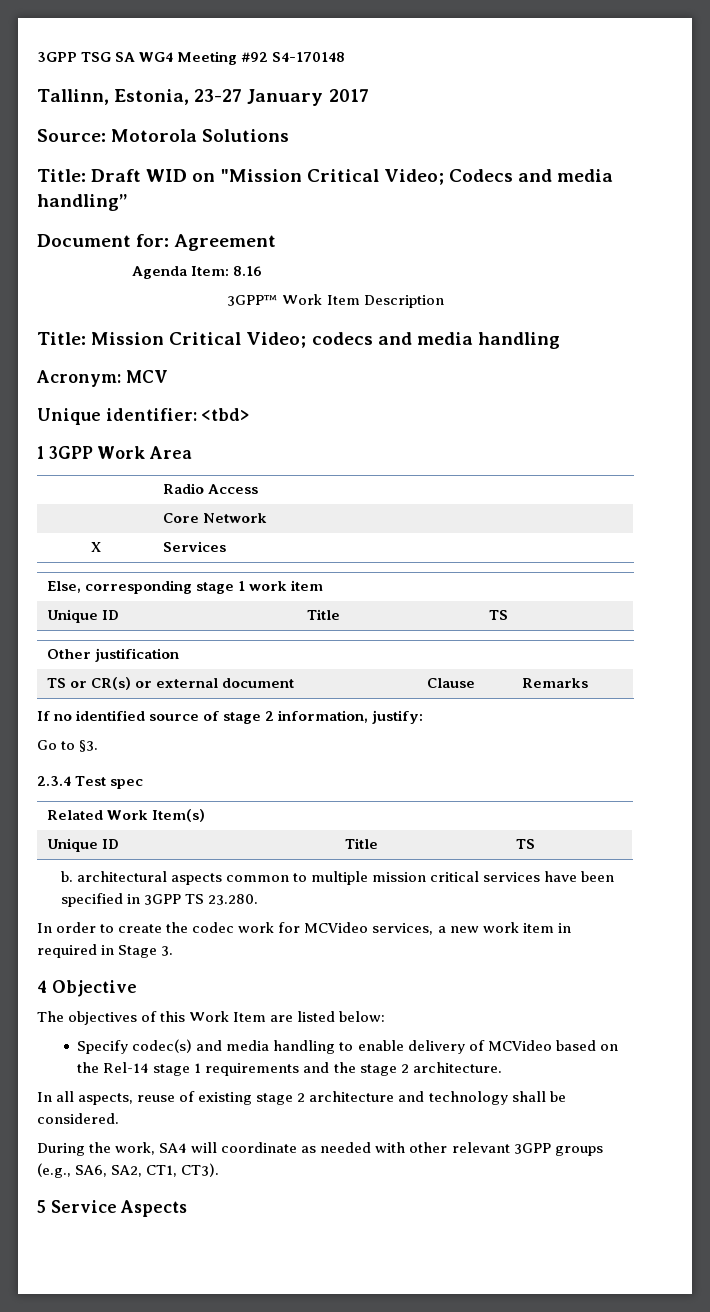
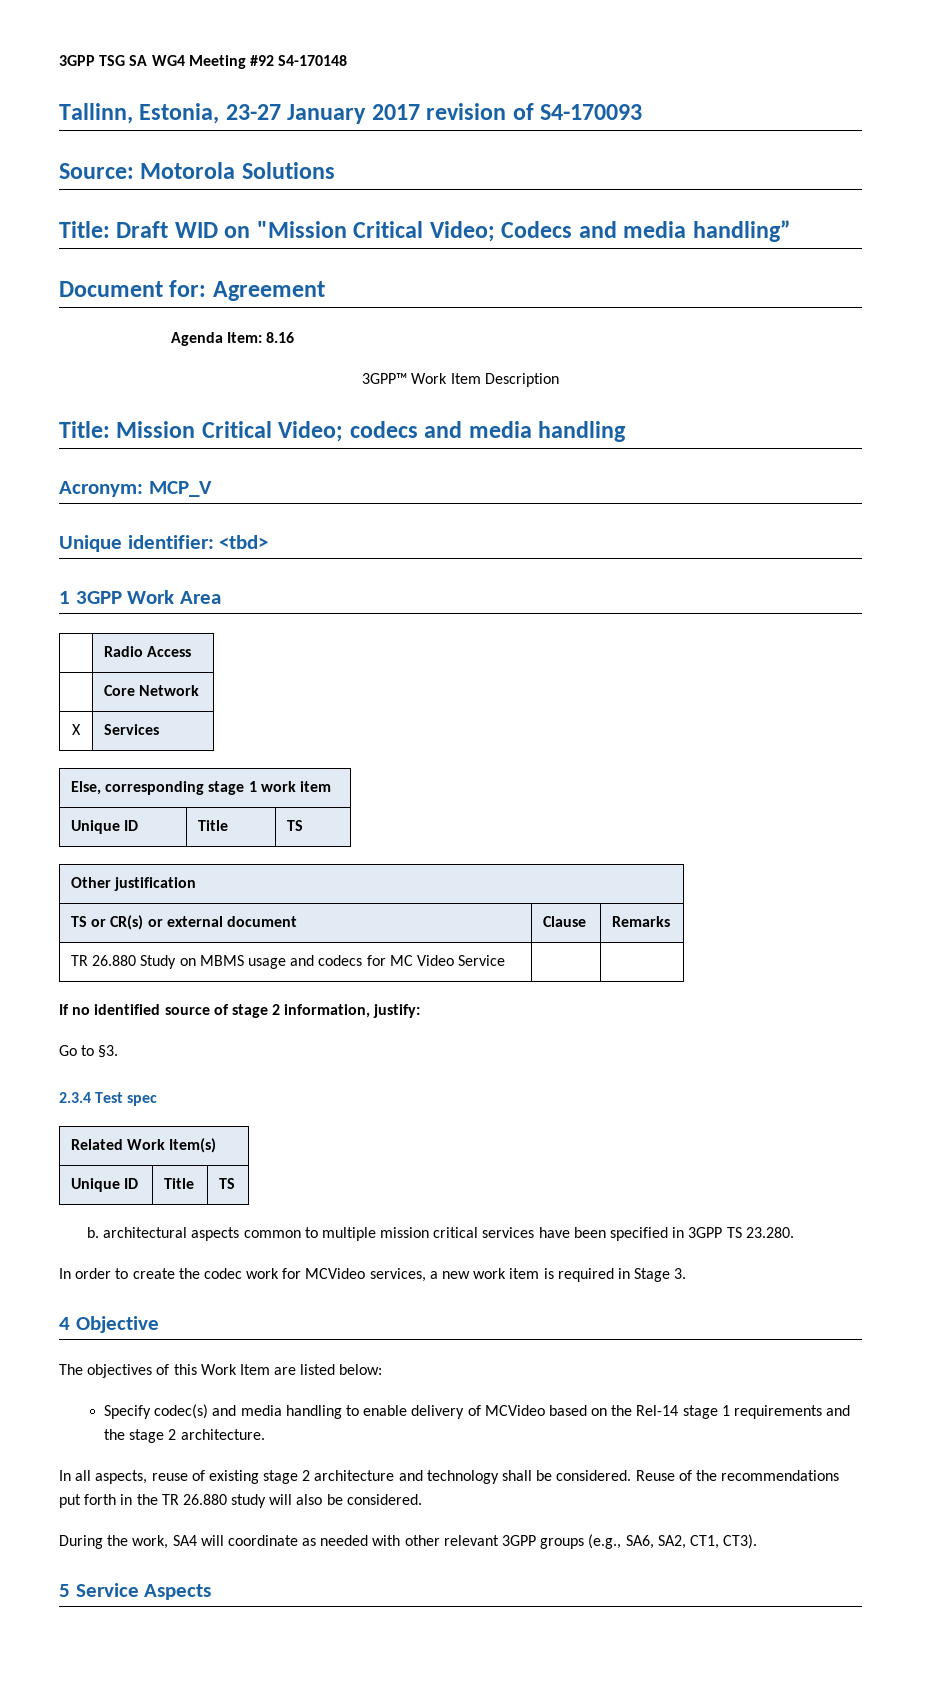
(369, 95) none -> [426,103,643,120] revision of S4-170093
[125,370,168,383] MCV -> [148,481,212,497] MCP_V
(588, 683) none -> [71,955,506,969] // TR 26.880 Study on MBMS usage and codecs for MC Video Service | |
[557,923,571,933] in -> [543,1268,554,1279] is
(119, 1118) none -> [635,1470,840,1481] [59,1494,422,1508] Reuse of the recommendations put forth in the TR 26.880 study will also be considered.

